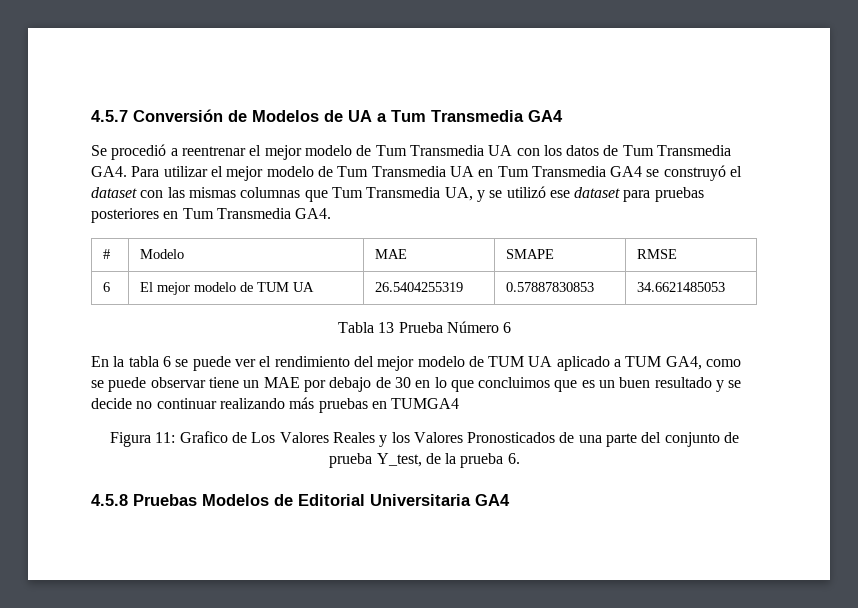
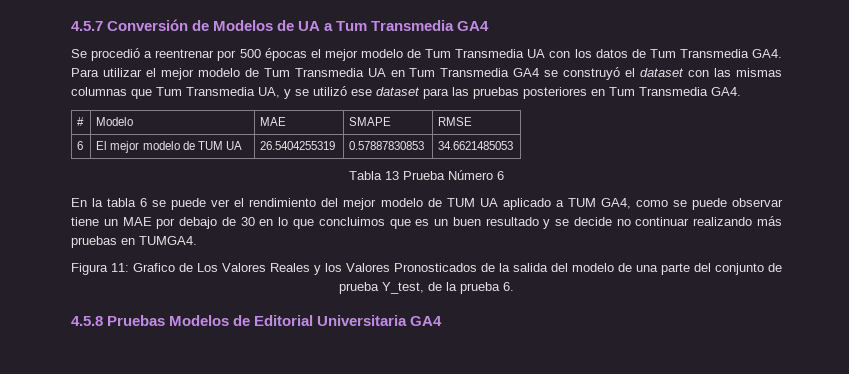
(246, 151) none -> [217,48,307,61] por 500 épocas
(651, 196) none -> [452,87,469,96] las
[391,398,460,409] TUMGA4 -> [139,236,197,245] TUMGA4.
(575, 437) none -> [499,263,632,272] la salida del modelo de

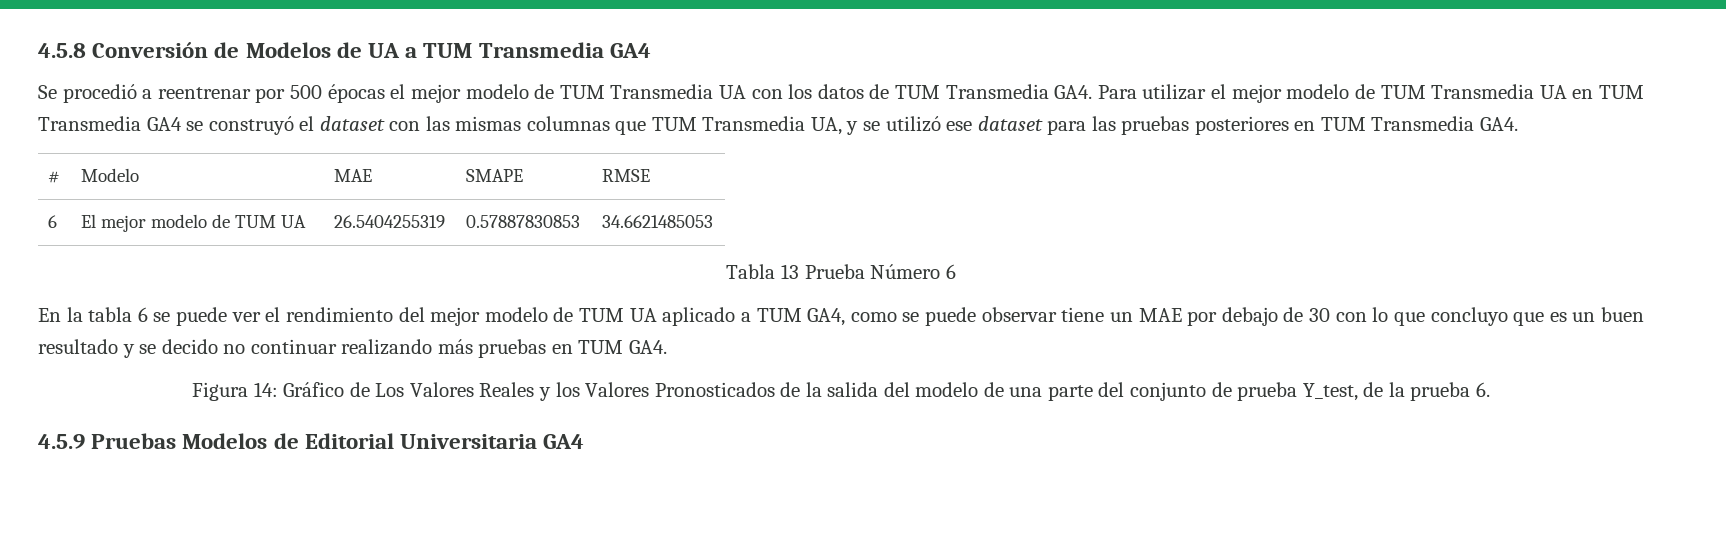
[71,21,103,31] 4.5.7 -> [38,43,86,58] 4.5.8
[336,21,368,31] Tum -> [423,43,473,58] TUM
[425,49,452,58] Tum -> [559,85,605,99] TUM
[649,49,676,58] Tum -> [895,85,941,99] TUM
[263,68,290,77] Tum -> [1380,85,1426,99] TUM
[409,68,436,77] Tum -> [1598,85,1644,99] TUM
[156,87,182,96] Tum -> [651,117,697,131] TUM
[609,87,635,96] Tum -> [1320,117,1366,131] TUM
[259,219,274,226] en -> [1335,312,1367,322] con
[318,217,385,226] concluimos -> [1430,307,1508,326] concluyo
[573,217,612,226] decide -> [161,339,218,354] decido
[139,236,197,245] TUMGA4. -> [578,340,667,354] TUM GA4.
[111,263,175,272] 11: Grafico -> [253,382,345,397] 14: Gráfico
[71,316,103,326] 4.5.8 -> [38,434,85,449] 4.5.9

